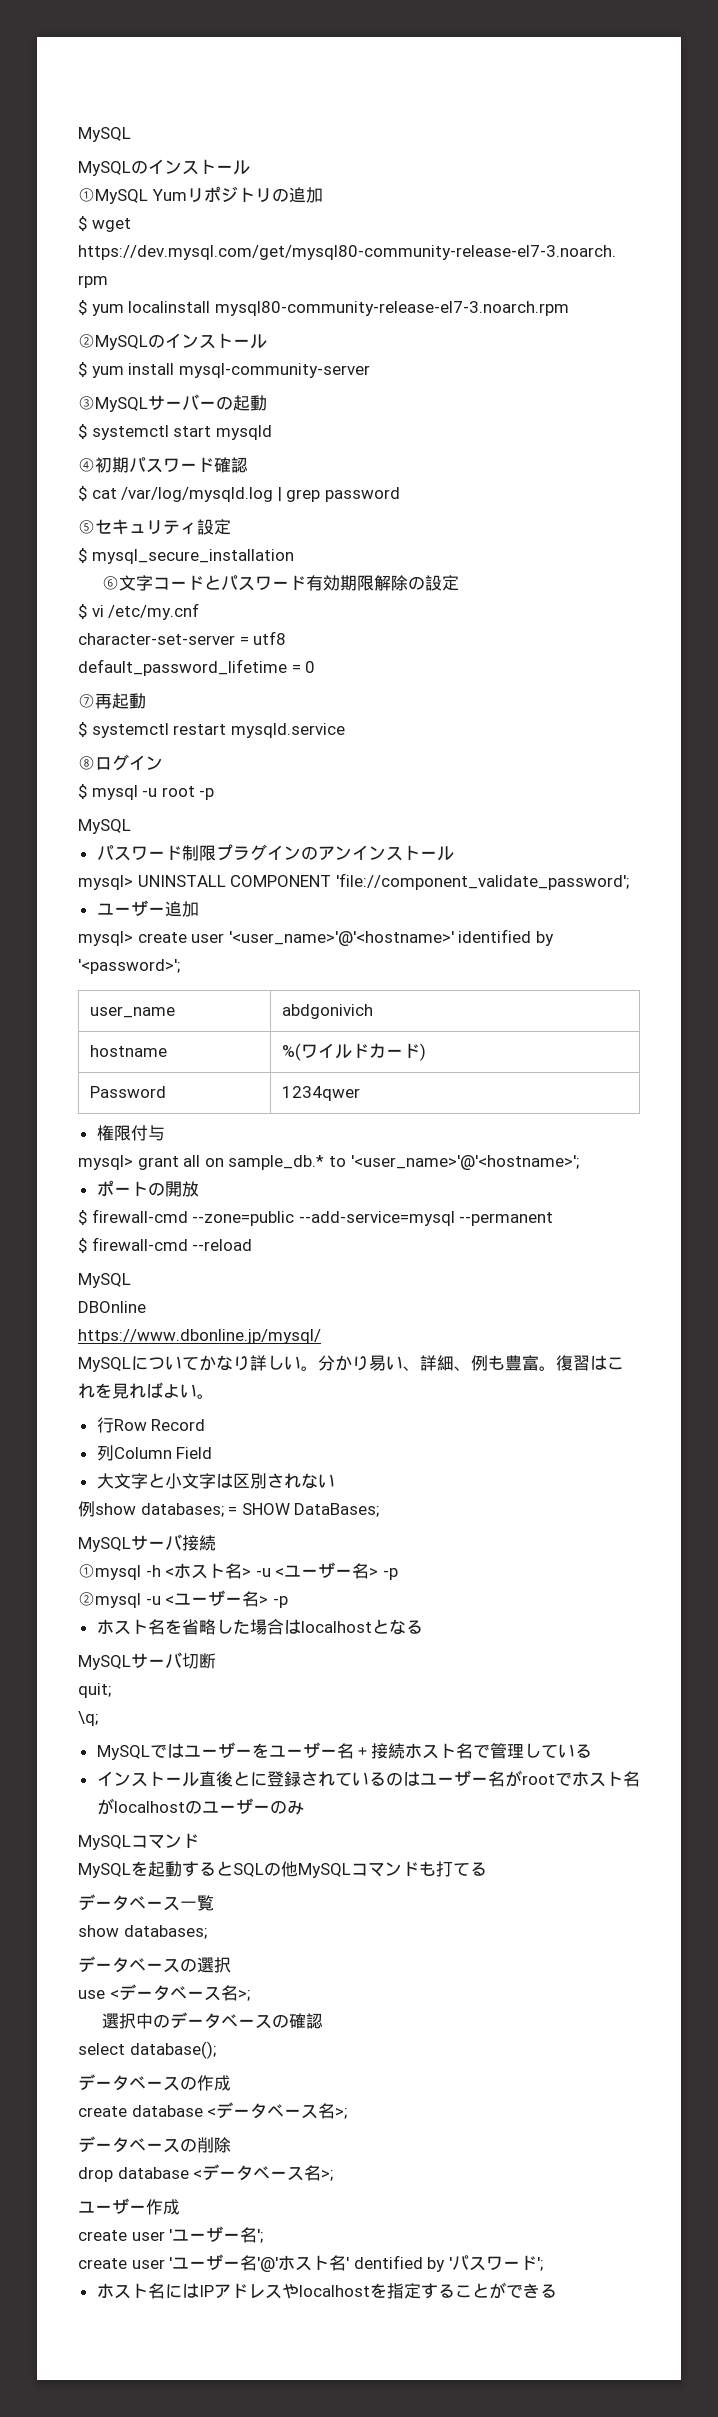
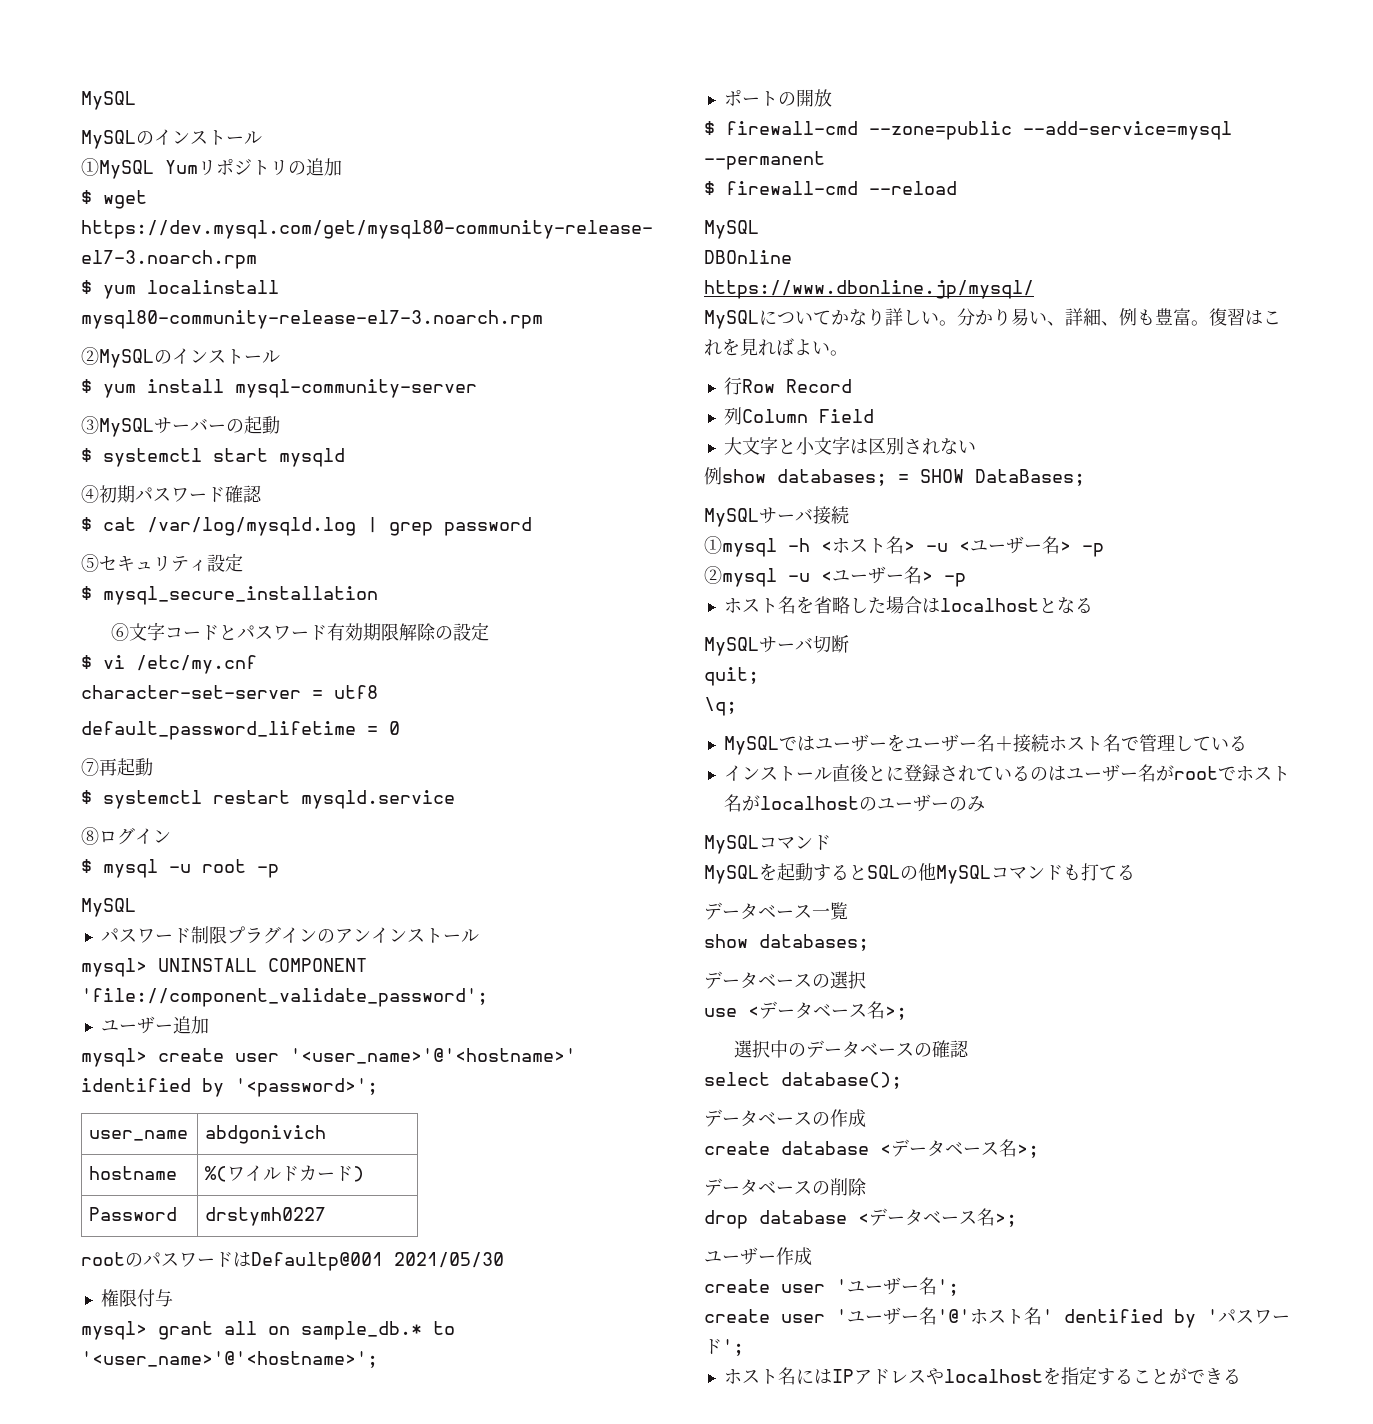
[281,1086,360,1101] 1234qwer -> [205,1207,327,1226] [81,1252,504,1271] drstymh0227 // rootのパスワードはDefaultp@001 2021/05/30

